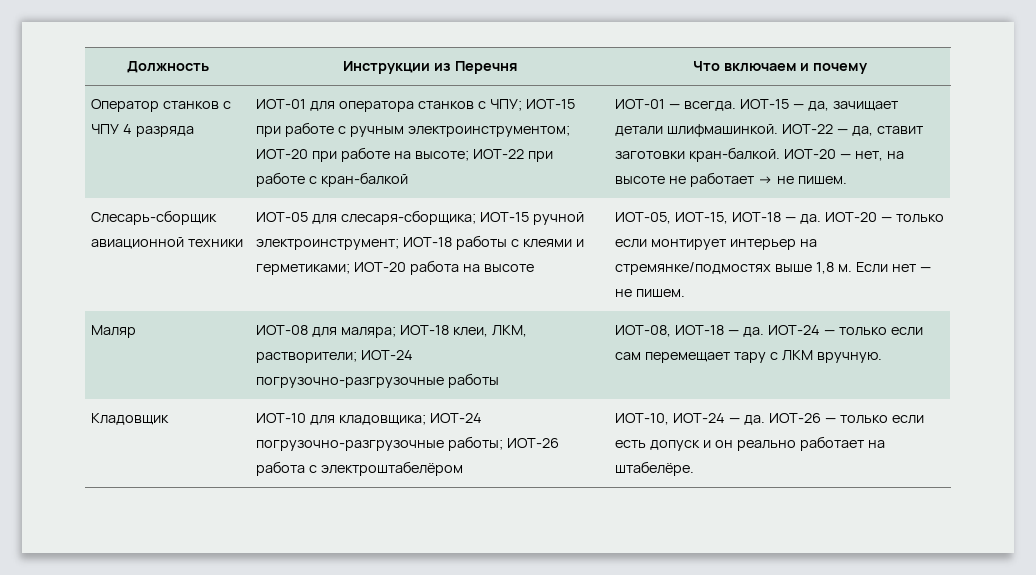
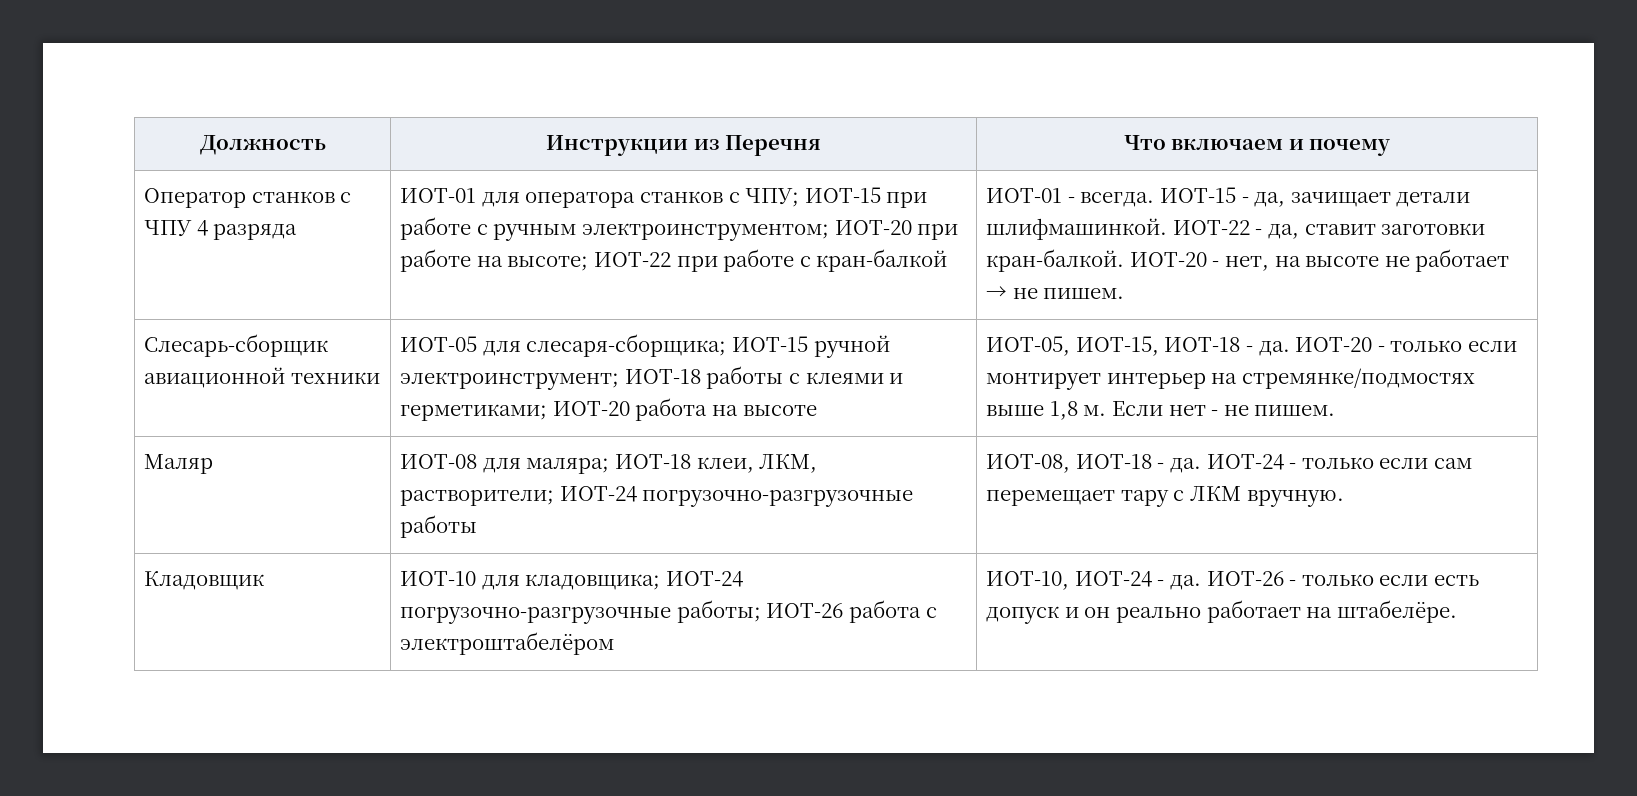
[669,104,681,109] — -> [1067,197,1075,203] -
[793,104,805,109] — -> [1241,197,1249,203] -
[837,129,849,134] — -> [1255,229,1263,235] -
[840,154,852,159] — -> [1212,261,1220,267] -
[785,217,797,222] — -> [1246,346,1254,352] -
[880,217,892,222] — -> [1377,346,1385,352] -
[919,267,931,272] — -> [1211,410,1219,416] -
[728,330,740,335] — -> [1157,463,1165,469] -
[823,330,835,335] — -> [1289,463,1297,469] -
[729,418,741,423] — -> [1157,580,1165,586] -
[824,418,836,423] — -> [1289,580,1297,586] -

